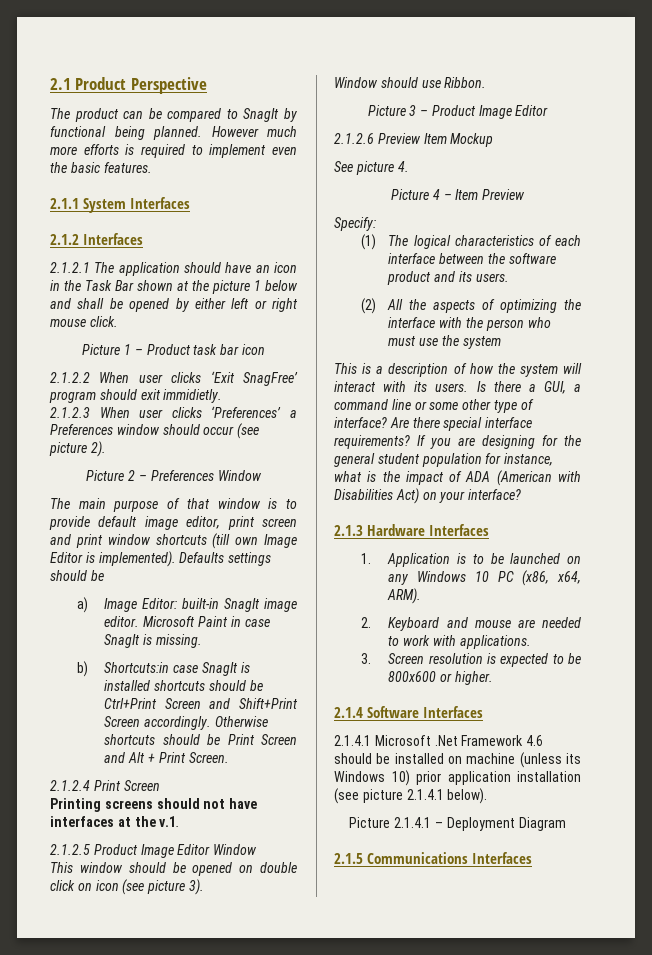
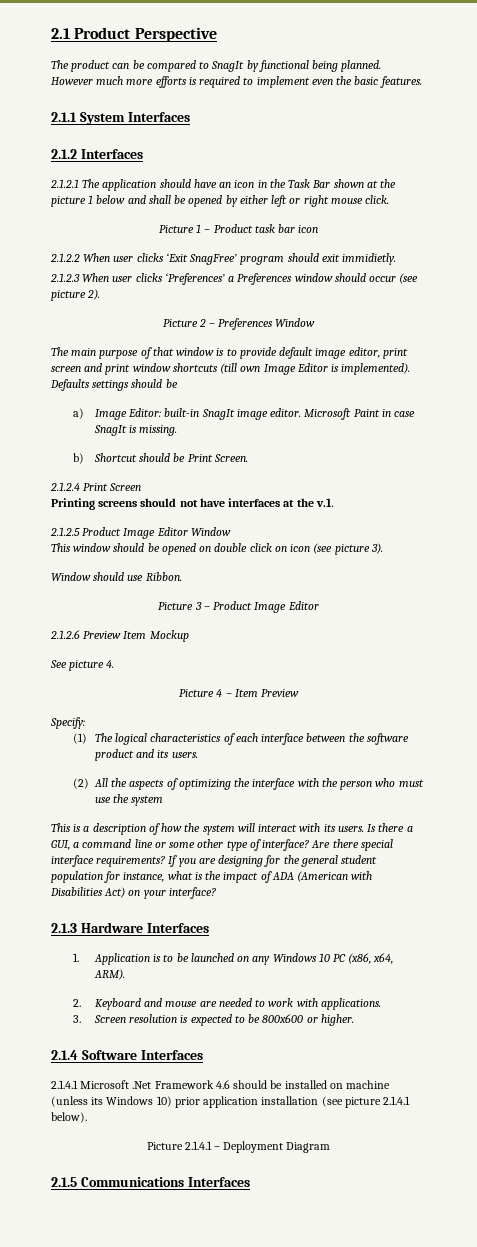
[104,662,250,676] [104,680,263,691] [104,698,298,709] [104,716,269,730] [104,734,297,745] [104,752,156,763] Shortcuts:in case SnagIt is installed shortcuts should be Ctrl+Print Screen and Shift+Print Screen accordingly. Otherwise shortcuts should be Print Screen and Alt + -> [93,453,186,462] Shortcut should be

